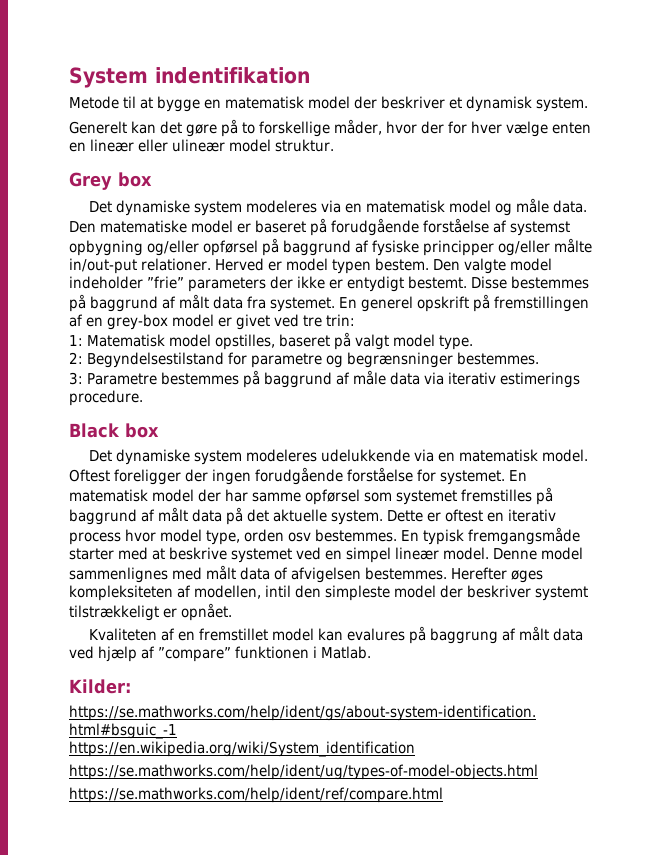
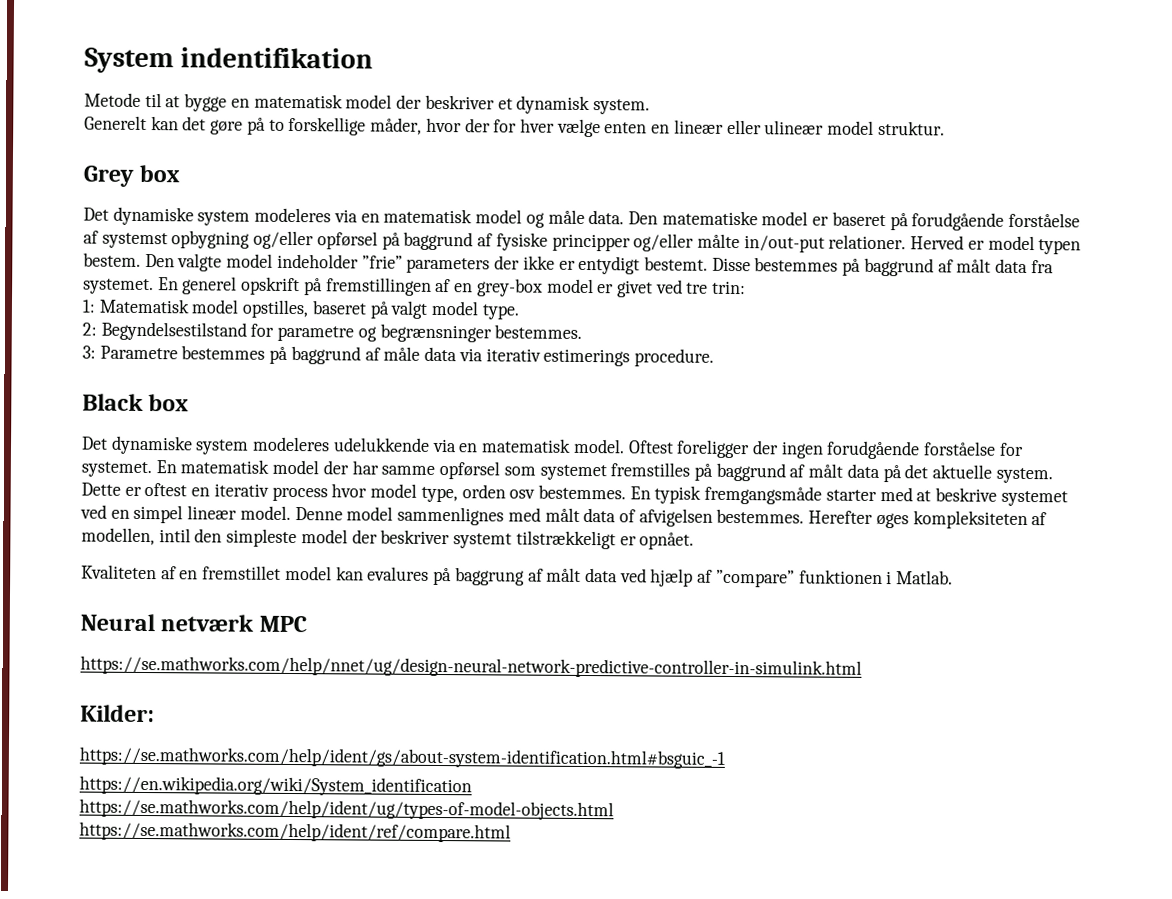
(371, 652) none -> [80,613,307,633] [80,655,862,679] // Neural netværk MPC // https://se.mathworks.com/help/nnet/ug/design-neural-network-predictive-controller-in-simulink.html

